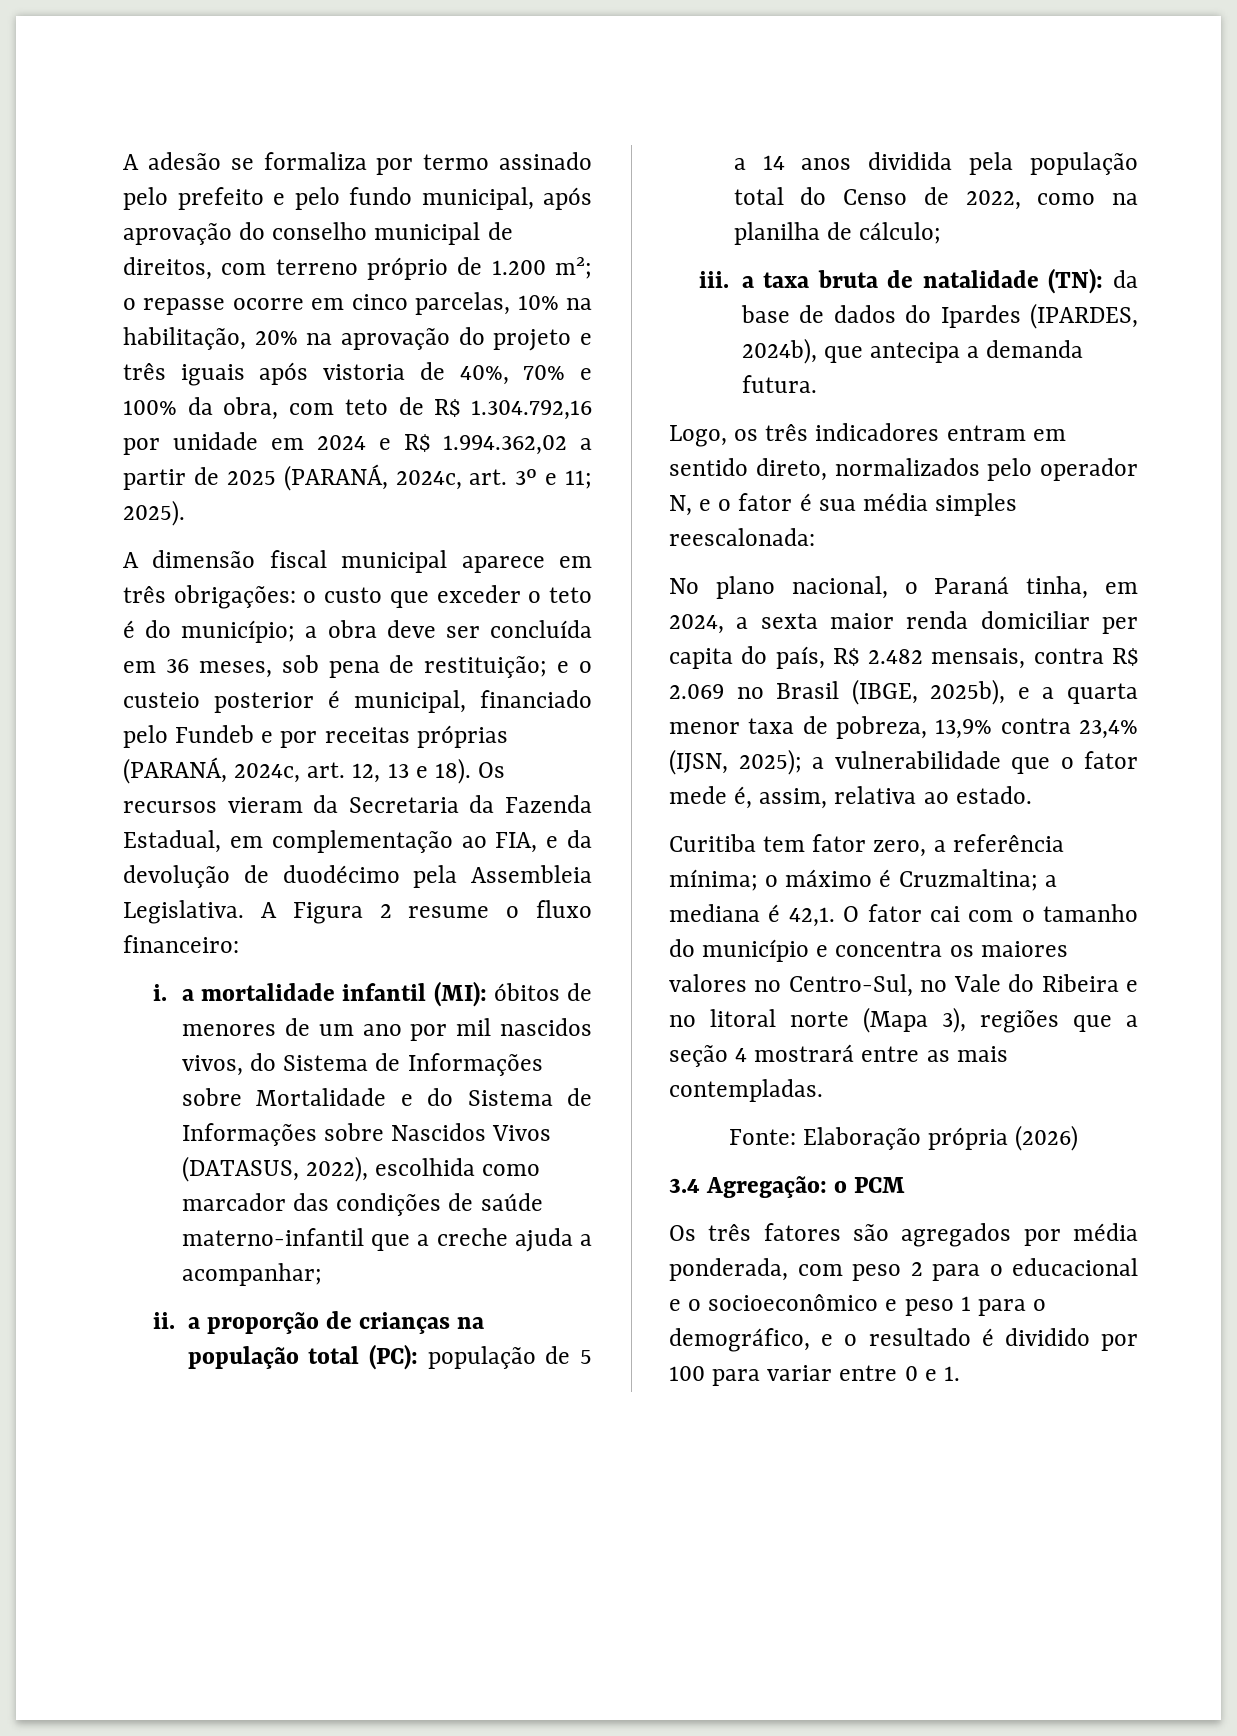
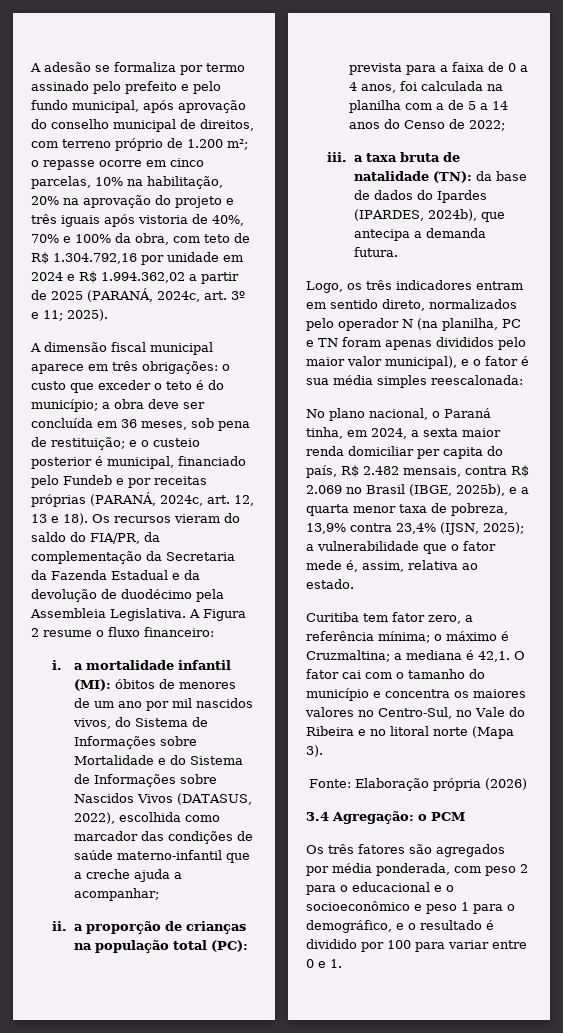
[313,795,592,813] [123,830,538,853] da Secretaria da Fazenda Estadual, em complementação ao FIA, -> [224,513,240,523] [31,532,160,544] [31,551,235,564] [31,570,168,580] do saldo do FIA/PR, da complementação da Secretaria da Fazenda Estadual
[427,1346,536,1369] população -> [348,62,528,75] [348,81,503,93] [348,100,444,113] prevista para a faixa de 0 a 4 anos, foi calculada na planilha com a
[868,152,1138,175] [733,187,1138,210] [733,222,942,245] dividida pela população total do Censo de 2022, como na planilha de cálculo; -> [383,119,505,131] do Censo de 2022;
[669,495,692,516] N, -> [402,318,521,331] [306,337,526,350] [306,356,457,369] N (na planilha, PC e TN foram apenas divididos pelo maior valor municipal),
[942,1007,1138,1033] [669,1044,1008,1067] [669,1079,823,1102] 3), regiões que a seção 4 mostrará entre as mais contempladas. -> [306,745,323,757] 3).

